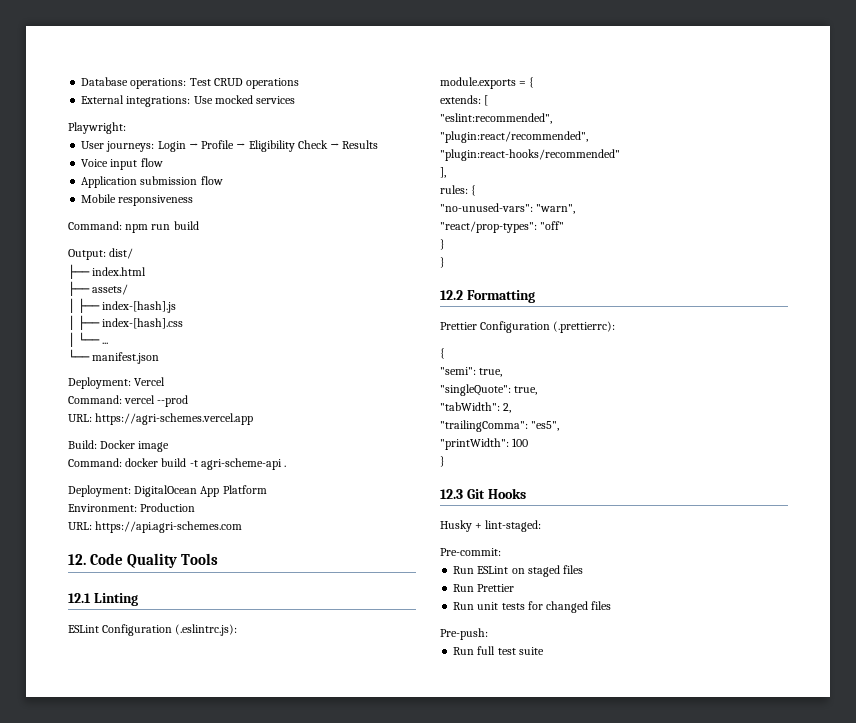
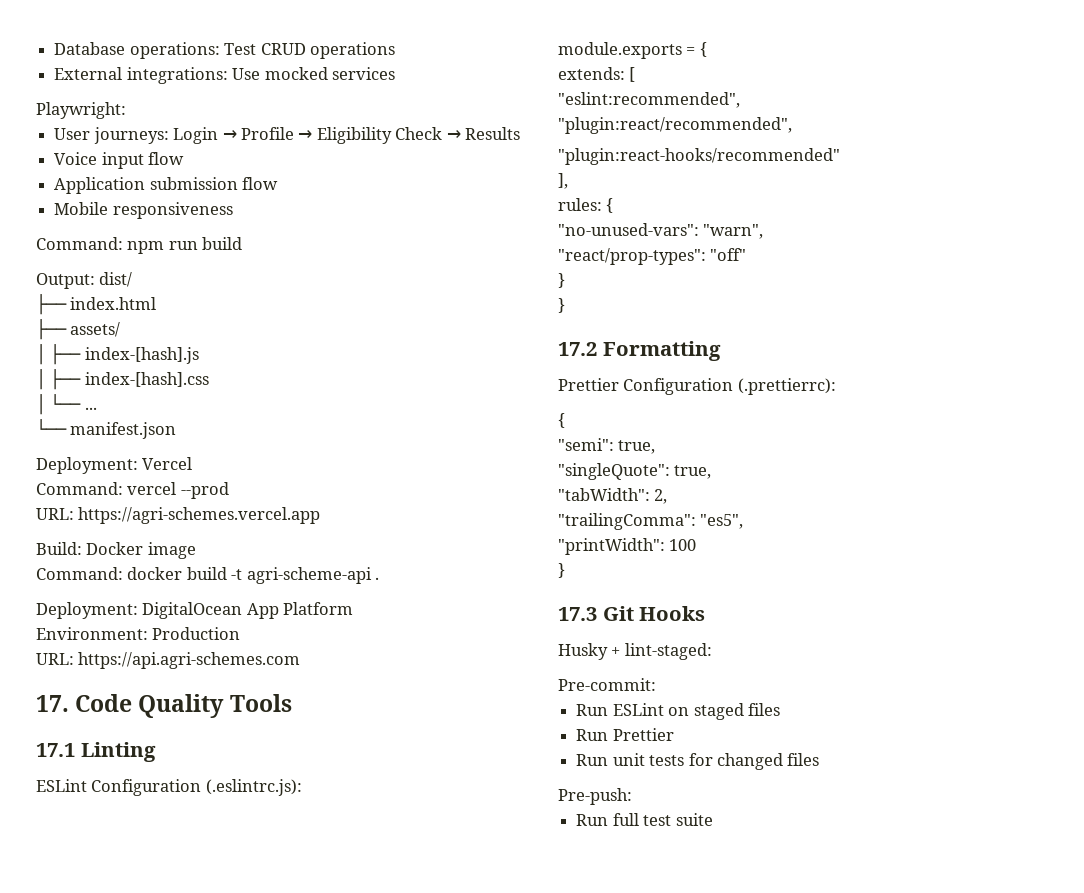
[68,554,86,565] 12. -> [36,695,69,712] 17.
[68,593,91,603] 12.1 -> [36,743,75,757] 17.1
[440,290,463,300] 12.2 -> [558,342,597,356] 17.2
[440,489,463,499] 12.3 -> [558,607,597,621] 17.3

